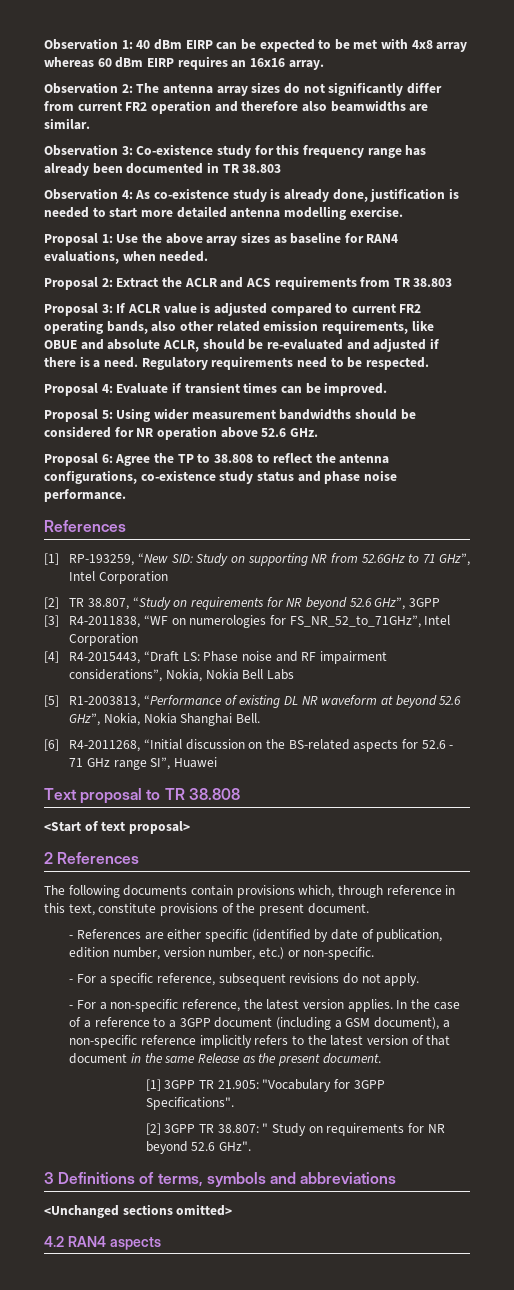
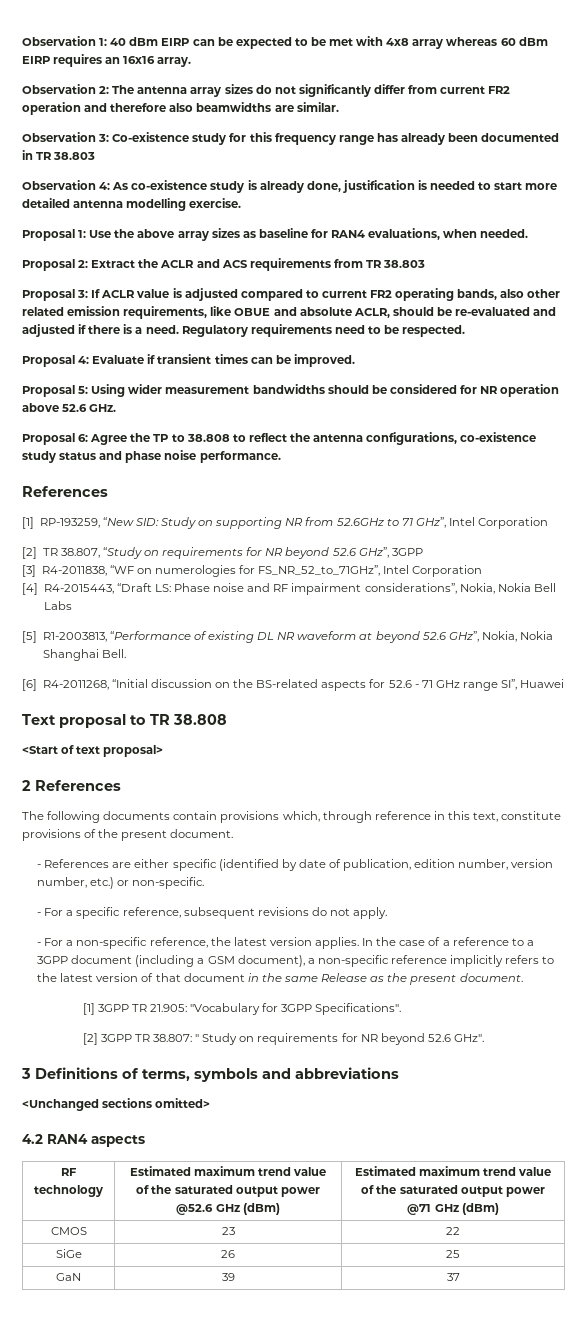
(161, 1243) none -> [61,1168,77,1176] [34,1185,103,1197] [129,1166,327,1176] [136,1185,320,1197] [176,1203,280,1215] [354,1166,552,1176] [361,1185,545,1197] [407,1203,499,1215] [50,1227,87,1235] [221,1227,235,1235] [445,1227,460,1235] [55,1249,82,1258] [221,1250,235,1258] [445,1250,460,1258] [56,1273,81,1281] [221,1273,235,1281] [446,1273,460,1281] // RF technology | Estimated maximum trend value of the saturated output power @52.6 GHz (dBm) | Estimated maximum trend value of the saturated output power @71 GHz (dBm) // CMOS | 23 | 22 // SiGe | 26 | 25 // GaN | 39 | 37

